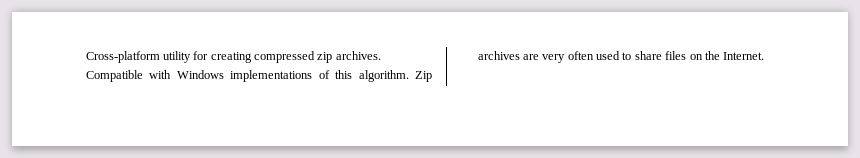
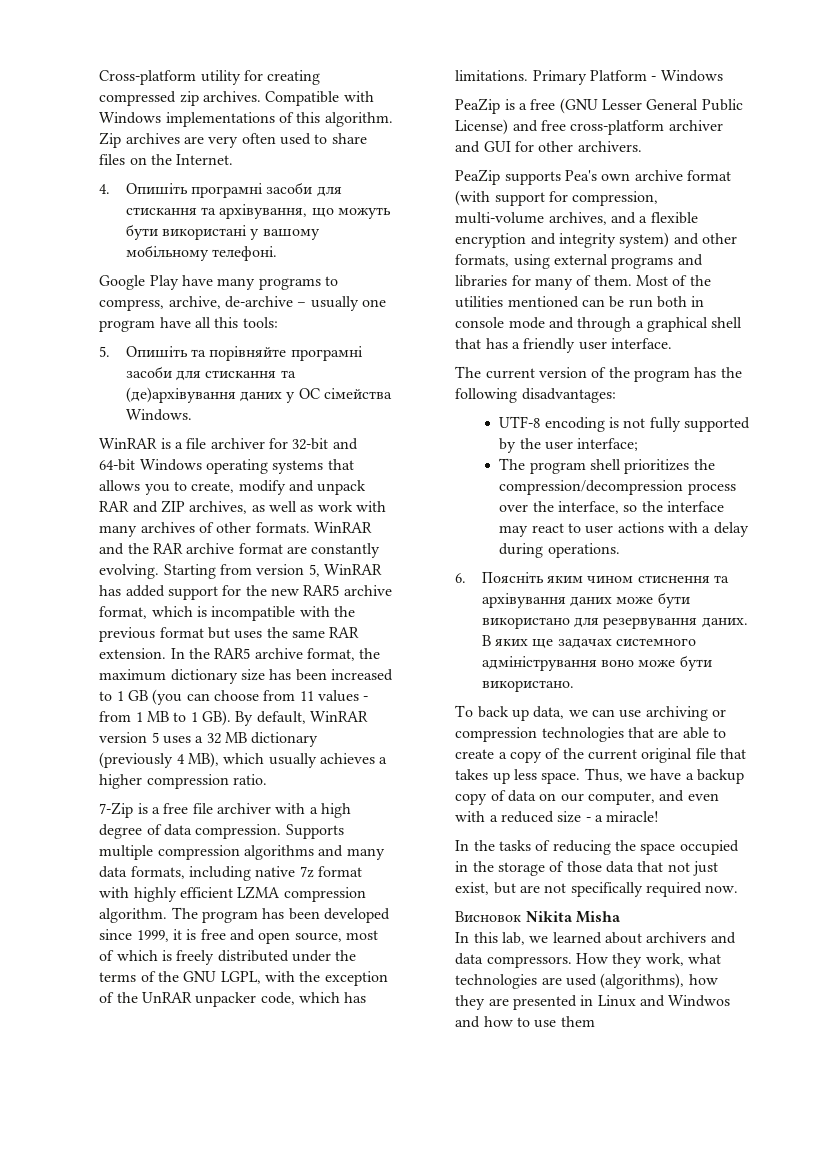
(765, 56) none -> [99,182,342,198] [125,204,392,219] [125,224,320,240] [125,245,278,261] [99,275,338,290] [99,296,386,311] [99,317,278,332] [99,346,363,361] [125,366,296,381] [125,387,393,403] [125,409,192,421] [99,438,358,450] [99,459,354,474] [99,480,367,495] [99,500,386,514] [99,522,372,537] [99,543,381,558] [99,564,382,579] [99,585,392,600] [99,606,355,621] [99,627,360,642] [99,648,381,661] [99,669,393,684] [99,689,369,705] [99,710,368,726] [99,732,319,747] [99,752,388,768] [99,774,268,789] [99,802,351,818] [99,824,344,839] [99,845,385,860] [99,866,362,881] [99,886,366,902] [99,907,390,923] [99,929,378,944] [99,950,357,965] [99,971,388,986] [99,992,367,1007] [455,70,723,85] [455,98,743,114] [455,119,723,135] [455,141,642,153] [455,169,731,185] [455,190,659,206] [455,212,698,225] [455,232,737,248] [455,254,703,269] [455,275,711,290] [455,296,705,308] [455,317,743,332] [455,338,672,353] [455,366,742,382] [455,388,616,403] [499,416,750,432] [499,438,639,453] [499,458,715,474] [499,480,736,495] [499,501,724,514] [499,522,749,537] [499,543,620,558] [455,572,730,583] [481,592,690,608] [481,617,748,629] [481,635,697,649] [481,655,712,671] [481,680,574,692] [455,705,726,721] [455,727,726,742] [455,748,746,763] [455,768,744,784] [455,790,719,805] [455,811,660,823] [455,840,739,855] [455,861,718,876] [455,882,739,897] [455,911,622,923] [455,932,736,945] [455,953,721,968] [455,973,718,989] [455,995,731,1010] [455,1016,595,1028] // 4. Опишіть програмні засоби для стискання та архівування, що можуть бути використані у вашому мобільному телефоні. // Google Play have many programs to compress, archive, de-archive – usually one program have all this tools: // 5. Опишіть та порівняйте програмні засоби для стискання та (де)архівування даних у ОС сімейства Windows. // WinRAR is a file archiver for 32-bit and 64-bit Windows operating systems that allows you to create, modify and unpack RAR and ZIP archives, as well as work with many archives of other formats. WinRAR and the RAR archive format are constantly evolving. Starting from version 5, WinRAR has added support for the new RAR5 archive format, which is incompatible with the previous format but uses the same RAR extension. In the RAR5 archive format, the maximum dictionary size has been increased to 1 GB (you can choose from 11 values - from 1 MB to 1 GB). By default, WinRAR version 5 uses a 32 MB dictionary (previously 4 MB), which usually achieves a higher compression ratio. // 7-Zip is a free file archiver with a high degree of data compression. Supports multiple compression algorithms and many data formats, including native 7z format with highly efficient LZMA compression algorithm. The program has been developed since 1999, it is free and open source, most of which is freely distributed under the terms of the GNU LGPL, with the exception of the UnRAR unpacker code, which has limitations. Primary Platform - Windows // PeaZip is a free (GNU Lesser General Public License) and free cross-platform archiver and GUI for other archivers. // PeaZip supports Pea's own archive format (with support for compression, multi-volume archives, and a flexible encryption and integrity system) and other formats, using external programs and libraries for many of them. Most of the utilities mentioned can be run both in console mode and through a graphical shell that has a friendly user interface. // The current version of the program has the following disadvantages: // UTF-8 encoding is not fully supported by the user interface; // The program shell prioritizes the compression/decompression process over the interface, so the interface may react to user actions with a delay during operations. // 6. Поясніть яким чином стиснення та архівування даних може бути використано для резервування даних. В яких ще задачах системного адміністрування воно може бути використано. // To back up data, we can use archiving or compression technologies that are able to create a copy of the current original file that takes up less space. Thus, we have a backup copy of data on our computer, and even with a reduced size - a miracle! // In the tasks of reducing the space occupied in the storage of those data that not just exist, but are not specifically required now. // Висновок Nikita Misha // In this lab, we learned about archivers and data compressors. How they work, what technologies are used (algorithms), how they are presented in Linux and Windwos and how to use them

